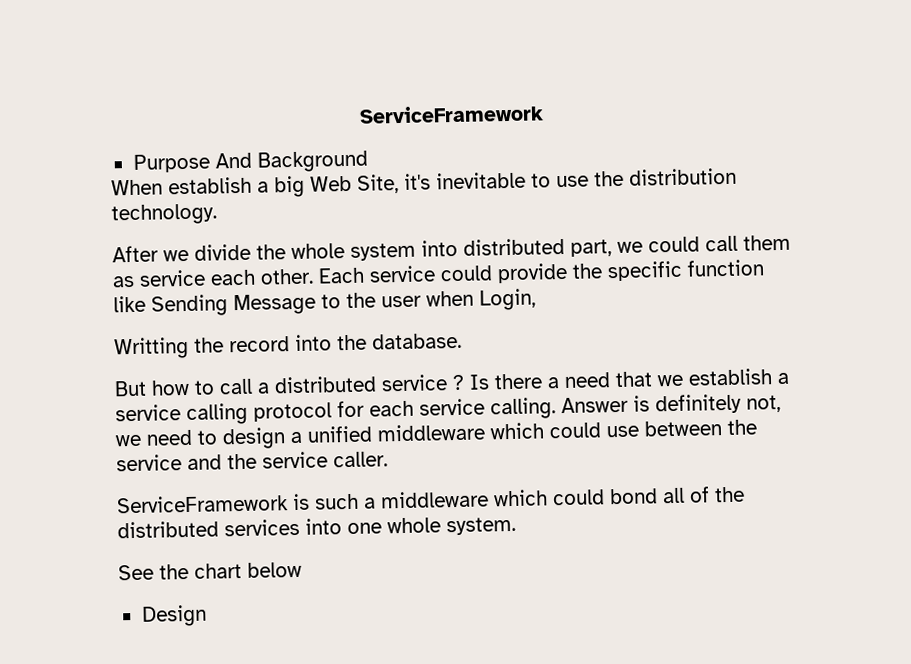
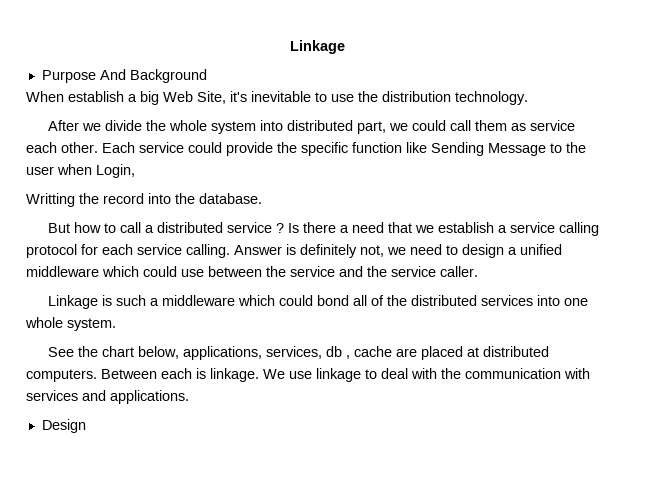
[359,104,544,124] ServiceFramework -> [290,40,345,54] Linkage
[116,494,289,514] ServiceFramework -> [48,295,99,309] Linkage
[247,561,302,578] below -> [138,346,550,360] [26,368,590,382] [26,390,189,404] below, applications, services, db , cache are placed at distributed computers. Between each is linkage. We use linkage to deal with the communication with services and applications.

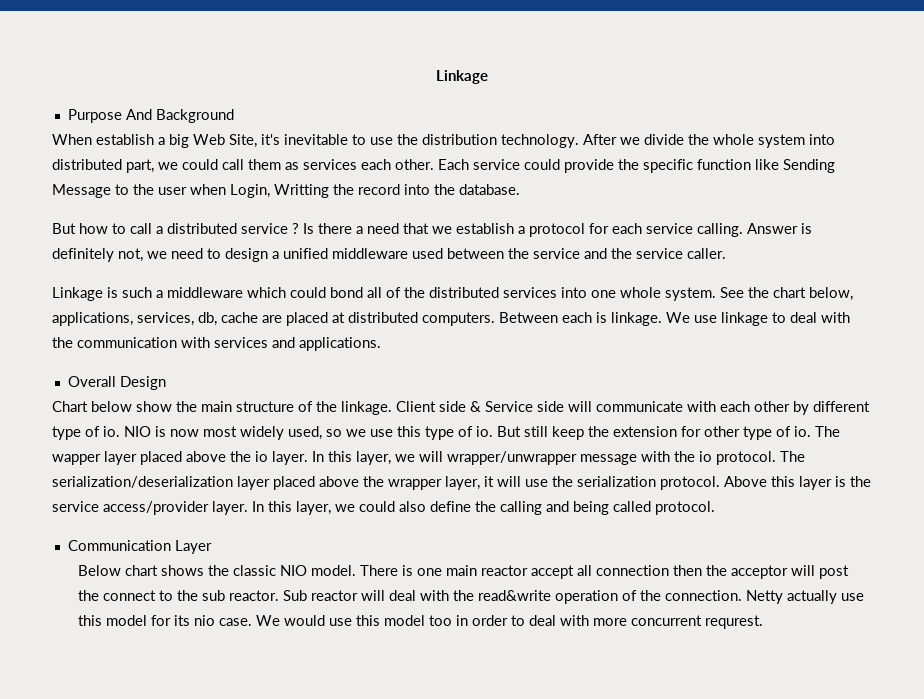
(528, 98) // -> (579, 141) none
[530,120,576,131] service -> [303,159,357,170] services
(135, 171) // -> (270, 191) none
[510,222,600,236] service calling -> (525, 230) none
[102,266,204,277] which could use -> [412,248,443,259] used
(116, 324) // -> (716, 294) none
[326,346,351,359] db , -> [198,312,217,326] db,
(189, 397) none -> [67,376,116,387] Overall
(86, 426) none -> [52,401,870,415] [52,426,840,440] [52,451,805,465] [52,476,871,490] [52,501,715,515] [67,540,212,554] [77,565,849,579] [77,590,864,604] [77,615,763,629] // Chart below show the main structure of the linkage. Client side & Service side will communicate with each other by different type of io. NIO is now most widely used, so we use this type of io. But still keep the extension for other type of io. The wapper layer placed above the io layer. In this layer, we will wrapper/unwrapper message with the io protocol. The serialization/deserialization layer placed above the wrapper layer, it will use the serialization protocol. Above this layer is the service access/provider layer. In this layer, we could also define the calling and being called protocol. // Communication Layer // Below chart shows the classic NIO model. There is one main reactor accept all connection then the acceptor will post the connect to the sub reactor. Sub reactor will deal with the read&write operation of the connection. Netty actually use this model for its nio case. We would use this model too in order to deal with more concurrent requrest.

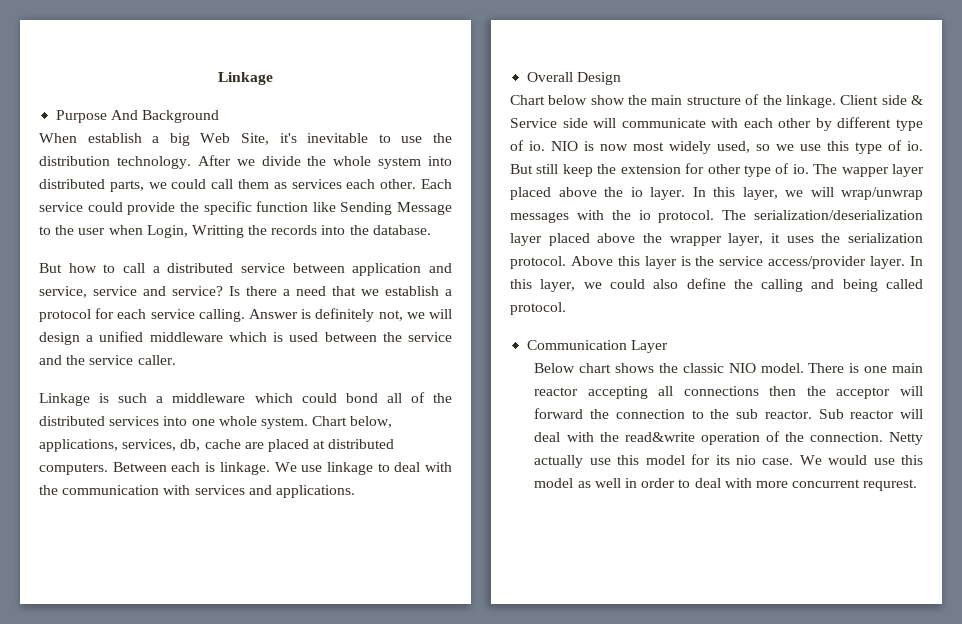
[126,159,154,173] part, -> [109,180,144,192] parts,
[358,184,400,195] record -> [271,225,318,235] records
[292,223,299,234] ? -> [292,263,452,276] [39,286,223,298] between application and service, service and service?
[171,248,221,259] need to -> [428,309,452,319] will
(408, 253) none -> [228,332,284,342] which is
[720,287,806,298] See the chart -> [312,416,348,426] Chart
[447,451,637,465] wrapper/unwrapper message -> [841,187,923,200] [510,212,569,223] wrap/unwrap messages
[497,476,548,487] will use -> [786,236,814,243] uses
[530,565,669,579] accept all connection -> [587,386,759,399] accepting all connections
[818,565,849,579] [77,590,156,601] post the connect -> [534,408,685,419] forward the connection
[428,615,452,626] too -> [577,478,621,488] as well

